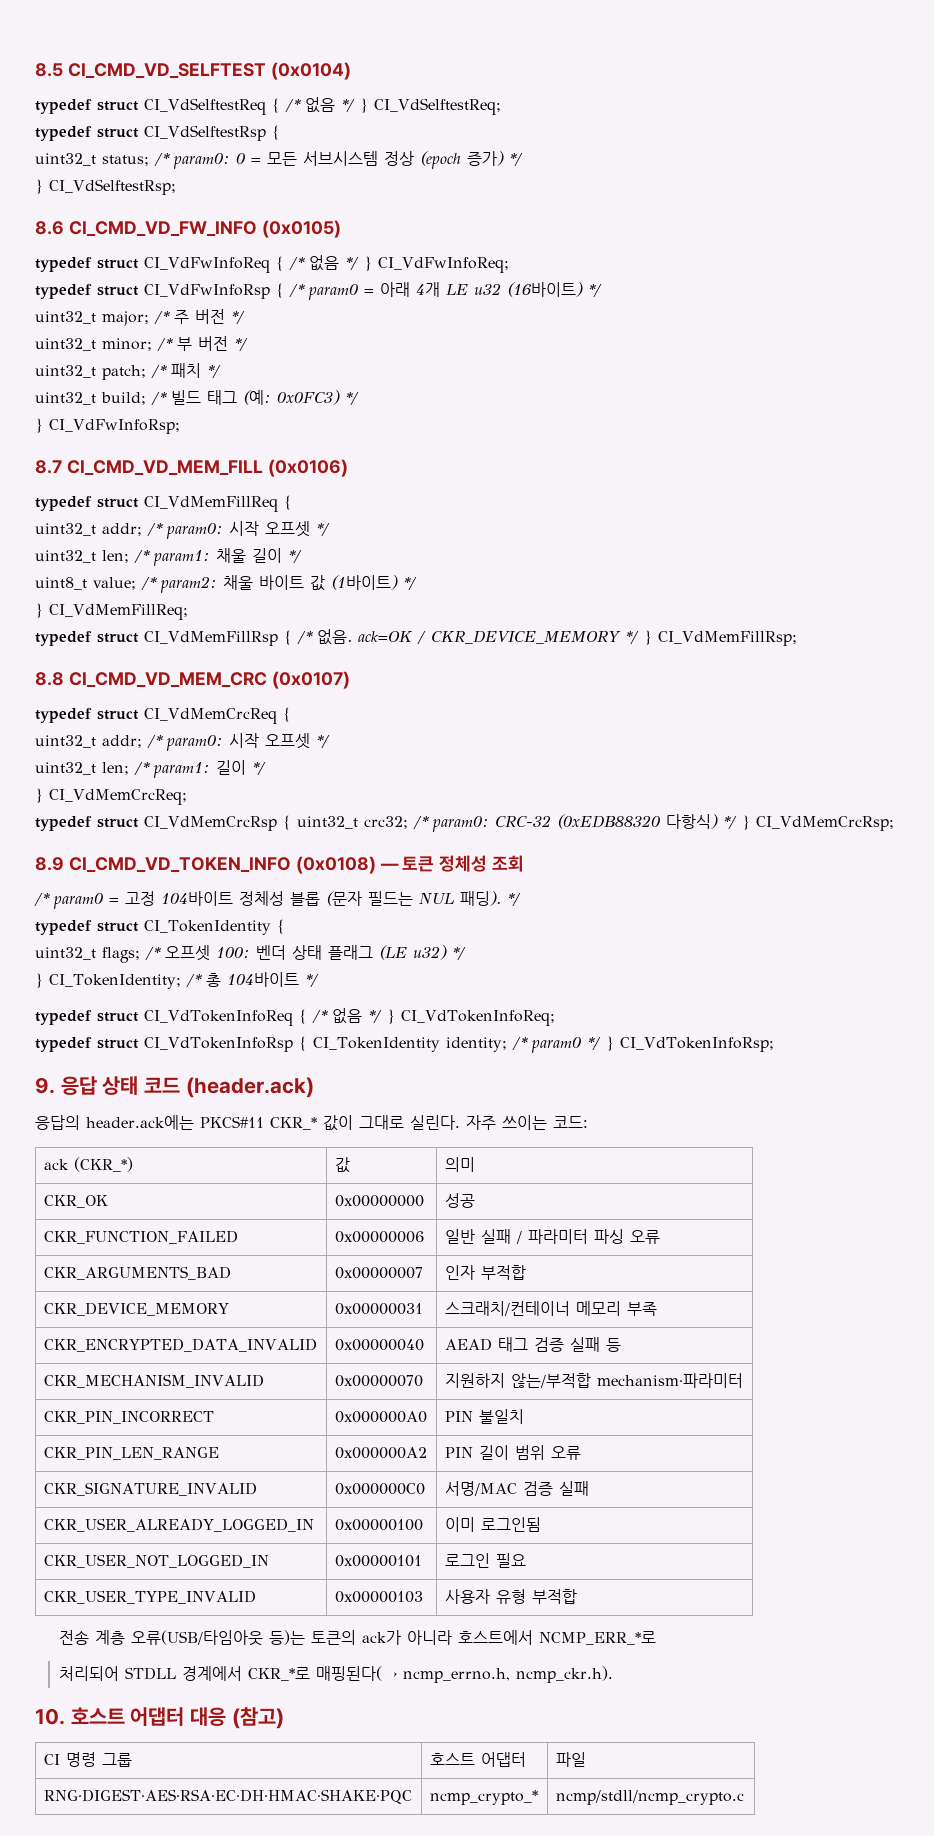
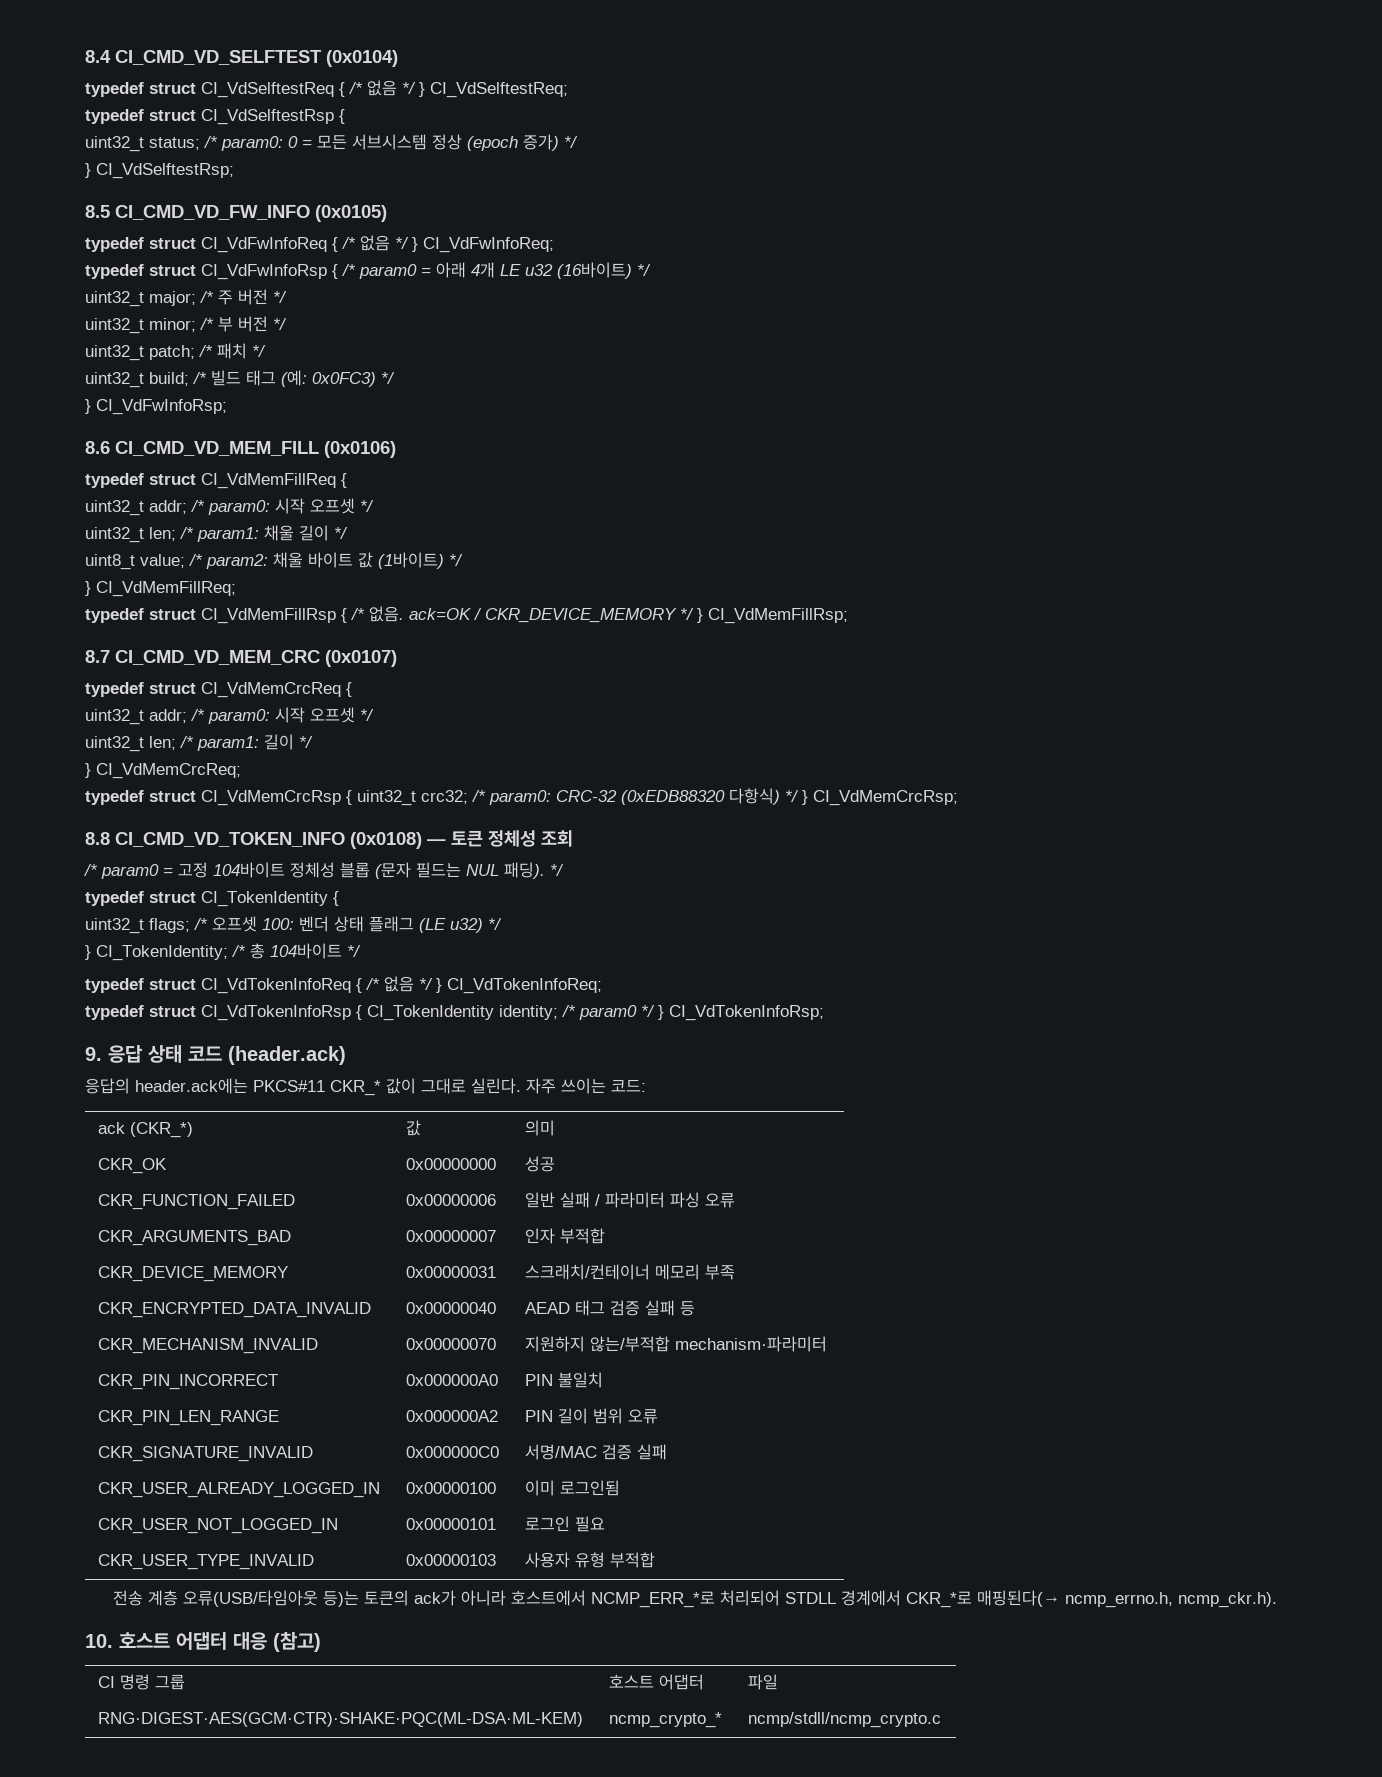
[35,63,63,77] 8.5 -> [85,50,111,63] 8.4
[35,221,64,235] 8.6 -> [85,205,110,218] 8.5
[35,460,62,474] 8.7 -> [85,441,110,454] 8.6
[35,672,64,686] 8.8 -> [85,650,110,663] 8.7
[35,857,64,871] 8.9 -> [85,832,110,845] 8.8
(656, 1638) // -> (715, 1599) none
[43,1789,412,1804] RNG·DIGEST·AES·RSA·EC·DH·HMAC·SHAKE·PQC -> [97,1712,583,1727] RNG·DIGEST·AES(GCM·CTR)·SHAKE·PQC(ML-DSA·ML-KEM)

